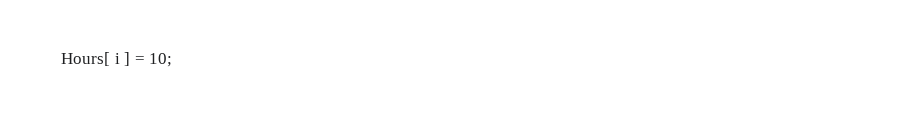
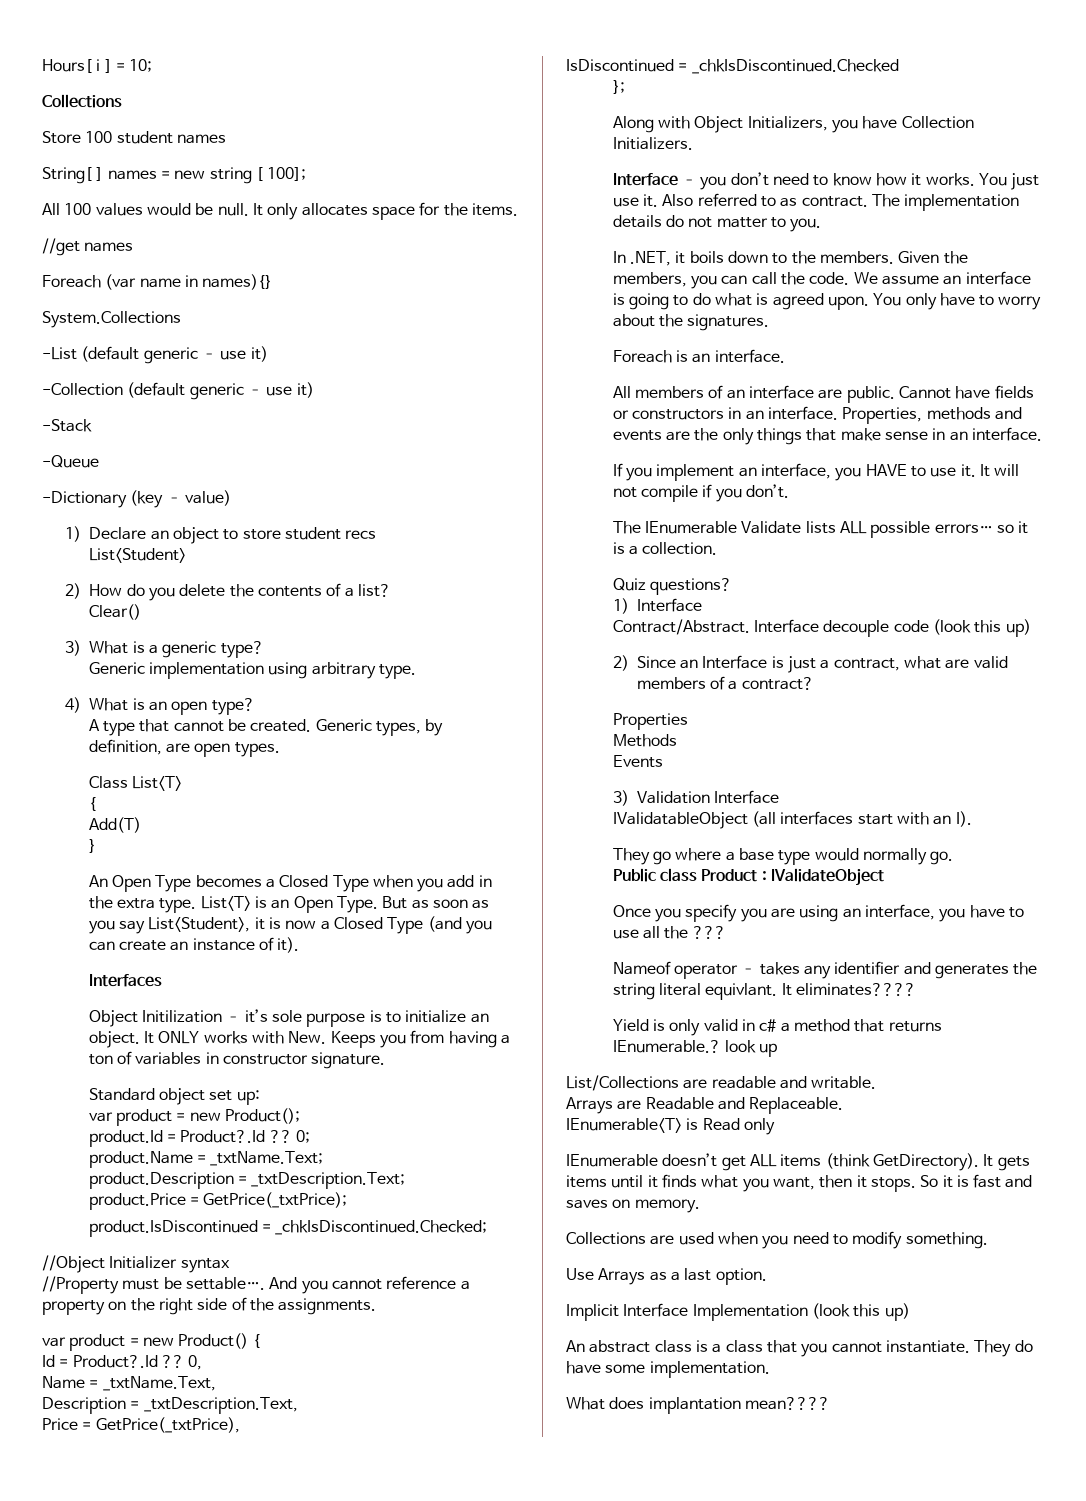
(173, 60) none -> [42,94,122,108] [42,131,226,144] [42,167,307,184] [42,202,518,220] [42,238,134,256] [42,274,273,290] [42,311,181,328] [42,346,268,364] [42,382,314,400] [42,419,92,432] [42,455,99,468] [42,490,231,508] [65,526,377,544] [88,548,186,563] [65,583,391,601] [88,604,141,620] [65,640,264,658] [88,662,416,679] [65,697,255,715] [88,719,444,736] [88,739,280,757] [88,776,182,791] [88,797,96,811] [88,817,141,833] [88,839,96,853] [88,875,492,892] [88,896,490,913] [88,916,492,934] [88,937,300,953] [88,974,162,987] [88,1009,489,1027] [88,1030,510,1048] [88,1051,386,1069] [88,1088,260,1105] [88,1108,300,1126] [88,1130,310,1147] [88,1151,324,1168] [88,1172,406,1189] [88,1192,348,1210] [88,1220,488,1237] [42,1255,230,1273] [42,1276,470,1294] [42,1297,377,1315] [42,1333,260,1351] [42,1355,203,1370] [42,1376,216,1391] [42,1397,298,1414] [42,1417,240,1433] [566,59,899,74] [612,80,625,94] [612,116,974,133] [612,137,693,150] [612,172,1040,190] [612,193,1020,211] [612,215,822,232] [612,251,968,266] [612,271,1031,289] [612,293,1042,310] [612,314,770,331] [612,349,785,363] [612,385,1034,403] [612,406,1022,424] [612,427,1042,445] [612,463,1020,481] [612,484,789,502] [612,521,1029,538] [612,542,718,555] [612,578,732,595] [612,598,702,614] [612,619,1031,637] [612,655,1008,673] [636,676,814,690] [612,713,688,730] [612,734,677,747] [612,755,663,768] [612,790,779,806] [612,811,972,829] [612,848,954,865] [612,868,884,886] [612,904,1024,922] [612,926,726,939] [612,961,1038,979] [612,983,916,1000] [612,1019,942,1036] [612,1040,778,1057] [566,1075,877,1091] [566,1097,844,1114] [566,1118,775,1135] [566,1153,1030,1171] [566,1174,1033,1192] [566,1199,700,1213] [566,1231,988,1249] [566,1268,767,1285] [566,1303,910,1321] [566,1340,1033,1357] [566,1361,770,1378] [566,1397,830,1414] // Collections // Store 100 student names // String[ ] names = new string [ 100]; // All 100 values would be null. It only allocates space for the items. // //get names // Foreach (var name in names){} // System.Collections // -List (default generic – use it) // -Collection (default generic – use it) // -Stack // -Queue // -Dictionary (key – value) // 1) Declare an object to store student recs // List<Student> // 2) How do you delete the contents of a list? // Clear() // 3) What is a generic type? // Generic implementation using arbitrary type. // 4) What is an open type? // A type that cannot be created. Generic types, by definition, are open types. // Class List<T> // { // Add(T) // } // An Open Type becomes a Closed Type when you add in the extra type. List<T> is an Open Type. But as soon as you say List<Student>, it is now a Closed Type (and you can create an instance of it). // Interfaces // Object Initilization – it’s sole purpose is to initialize an object. It ONLY works with New. Keeps you from having a ton of variables in constructor signature. // Standard object set up: // var product = new Product(); // product.Id = Product?.Id ?? 0; // product.Name = _txtName.Text; // product.Description = _txtDescription.Text; // product.Price = GetPrice(_txtPrice); // product.IsDiscontinued = _chkIsDiscontinued.Checked; // //Object Initializer syntax // //Property must be settable…. And you cannot reference a property on the right side of the assignments. // var product = new Product() { // Id = Product?.Id ?? 0, // Name = _txtName.Text, // Description = _txtDescription.Text, // Price = GetPrice(_txtPrice), // IsDiscontinued = _chkIsDiscontinued.Checked // }; // Along with Object Initializers, you have Collection Initializers. // Interface – you don’t need to know how it works. You just use it. Also referred to as contract. The implementation details do not matter to you. // In .NET, it boils down to the members. Given the members, you can call the code. We assume an interface is going to do what is agreed upon. You only have to worry about the signatures. // Foreach is an interface. // All members of an interface are public. Cannot have fields or constructors in an interface. Properties, methods and events are the only things that make sense in an interface. // If you implement an interface, you HAVE to use it. It will not compile if you don’t. // The IEnumerable Validate lists ALL possible errors… so it is a collection. // Quiz questions? // 1) Interface // Contract/Abstract. Interface decouple code (look this up) // 2) Since an Interface is just a contract, what are valid members of a contract? // Properties // Methods // Events // 3) Validation Interface // IValidatableObject (all interfaces start with an I). // They go where a base type would normally go. // Public class Product : IValidateObject // Once you specify you are using an interface, you have to use all the ??? // Nameof operator – takes any identifier and generates the string literal equivlant. It eliminates???? // Yield is only valid in c# a method that returns IEnumerable.? look up // List/Collections are readable and writable. // Arrays are Readable and Replaceable. // IEnumerable<T> is Read only // IEnumerable doesn’t get ALL items (think GetDirectory). It gets items until it finds what you want, then it stops. So it is fast and saves on memory. // Collections are used when you need to modify something. // Use Arrays as a last option. // Implicit Interface Implementation (look this up) // An abstract class is a class that you cannot instantiate. They do have some implementation. // What does implantation mean????

